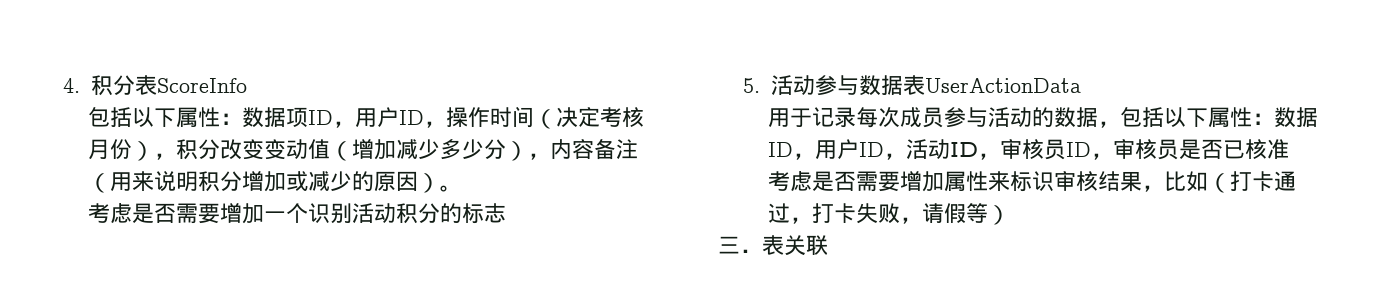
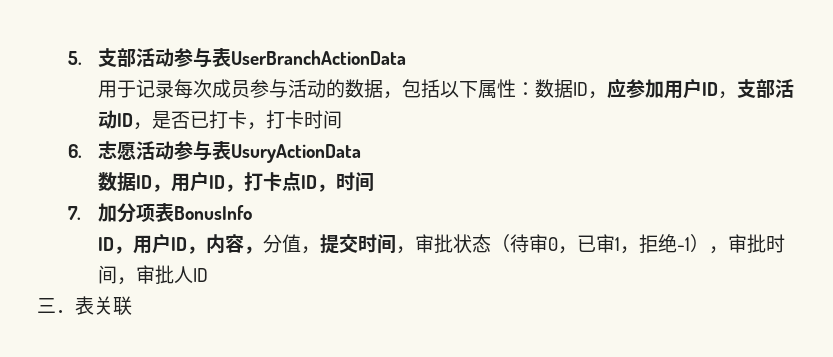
[62,75,247,96] [87,106,644,129] [87,139,638,161] [87,171,462,193] [87,203,506,224] [742,75,1081,96] 4.积分表ScoreInfo // 包括以下属性：数据项ID，用户ID，操作时间（决定考核月份），积分改变变动值（增加减少多少分），内容备注（用来说明积分增加或减少的原因）。 // 考虑是否需要增加一个识别活动积分的标志 // 5.活动参与数据表UserActionData -> [67,48,407,68] 5.支部活动参与表UserBranchActionData
[814,139,906,160] 用户ID， -> [607,78,776,99] 应参加用户ID，支部
[999,139,1289,160] [767,171,1296,193] [767,203,1010,225] 审核员ID，审核员是否已核准 // 考虑是否需要增加属性来标识审核结果，比如（打卡通过，打卡失败，请假等） -> [152,110,343,130] [67,141,362,163] [98,171,375,192] [67,203,253,223] [98,233,786,254] [98,265,209,285] 是否已打卡，打卡时间 // 6.志愿活动参与表UsuryActionData // 数据ID，用户ID，打卡点ID，时间 // 7.加分项表BonusInfo // ID，用户ID，内容，分值，提交时间，审批状态（待审0，已审1，拒绝-1），审批时间，审批人ID

